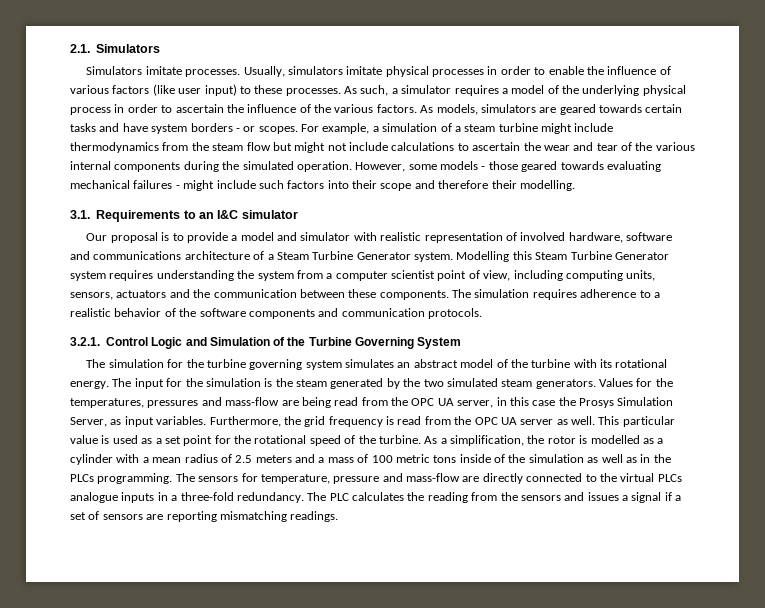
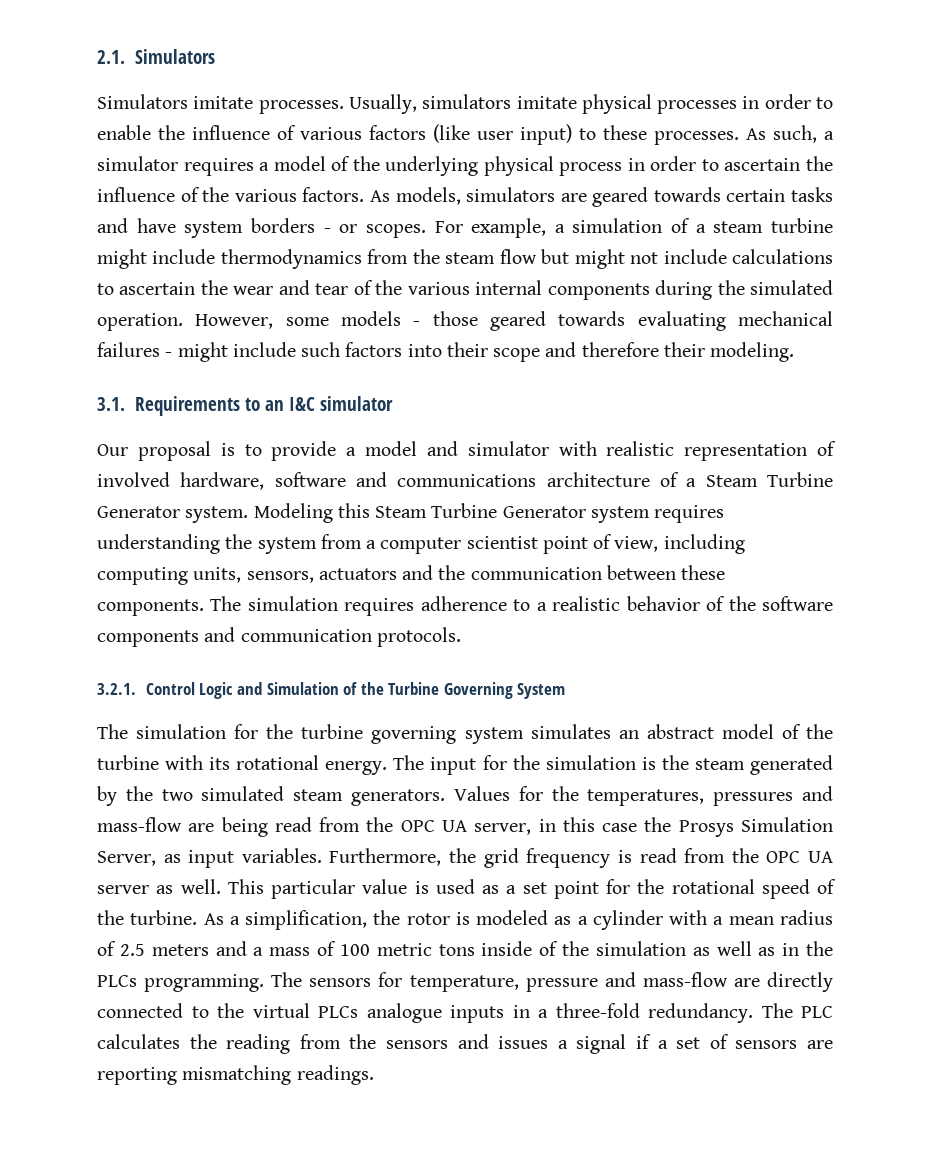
[519,180,575,191] modelling. -> [710,342,795,362] modeling.
[456,251,510,262] Modelling -> [253,503,333,523] Modeling
[590,435,640,444] modelled -> [476,910,549,925] modeled

